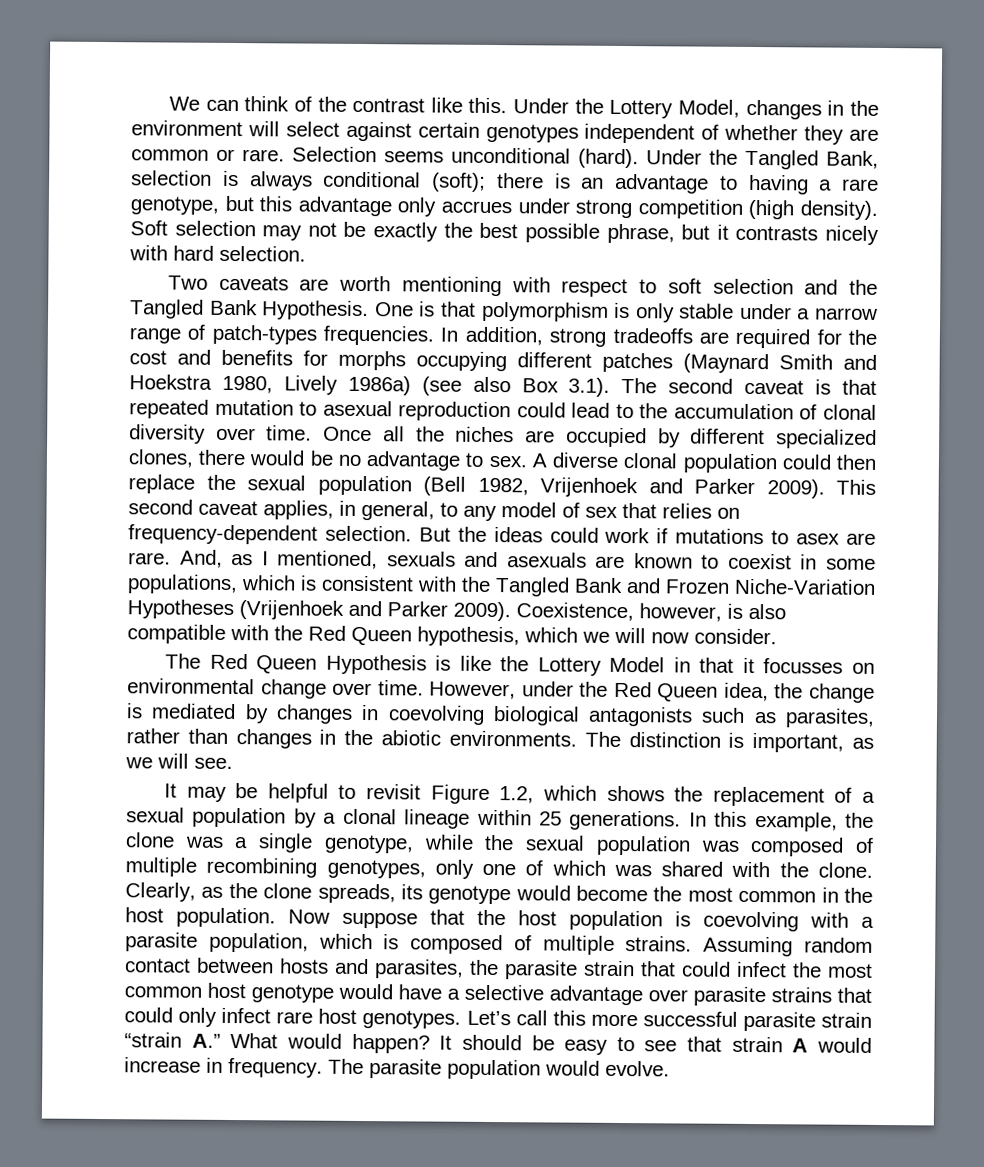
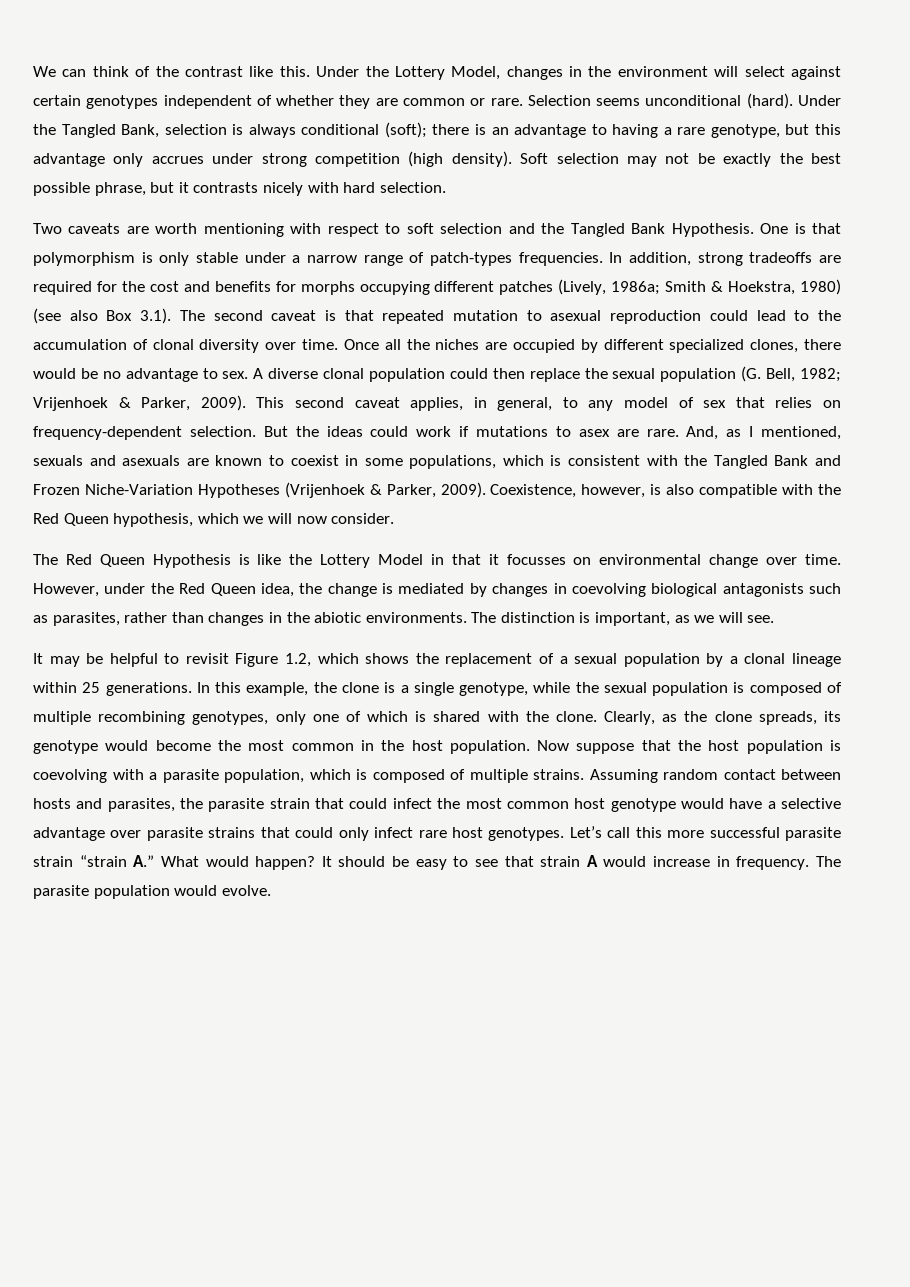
[683,353,877,374] [129,374,411,396] (Maynard Smith and Hoekstra 1980, Lively 1986a) -> [558,279,841,295] (Lively, 1986a; Smith & Hoekstra, 1980)
[423,476,755,498] (Bell 1982, Vrijenhoek and Parker -> [741,366,842,382] [33,397,191,411] (G. Bell, 1982; Vrijenhoek & Parker,
[348,600,448,617] and Parker -> [369,484,436,498] & Parker,
[184,836,224,848] was -> [384,682,396,693] is
[700,840,740,852] was -> [733,682,745,693] is
[613,864,652,877] was -> [415,711,427,722] is

